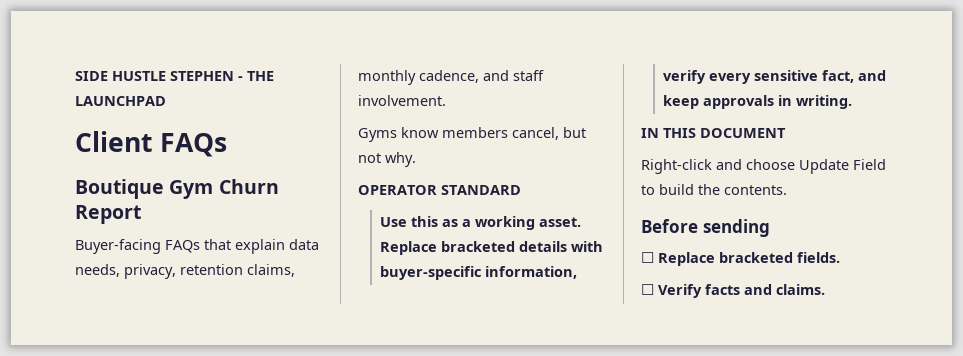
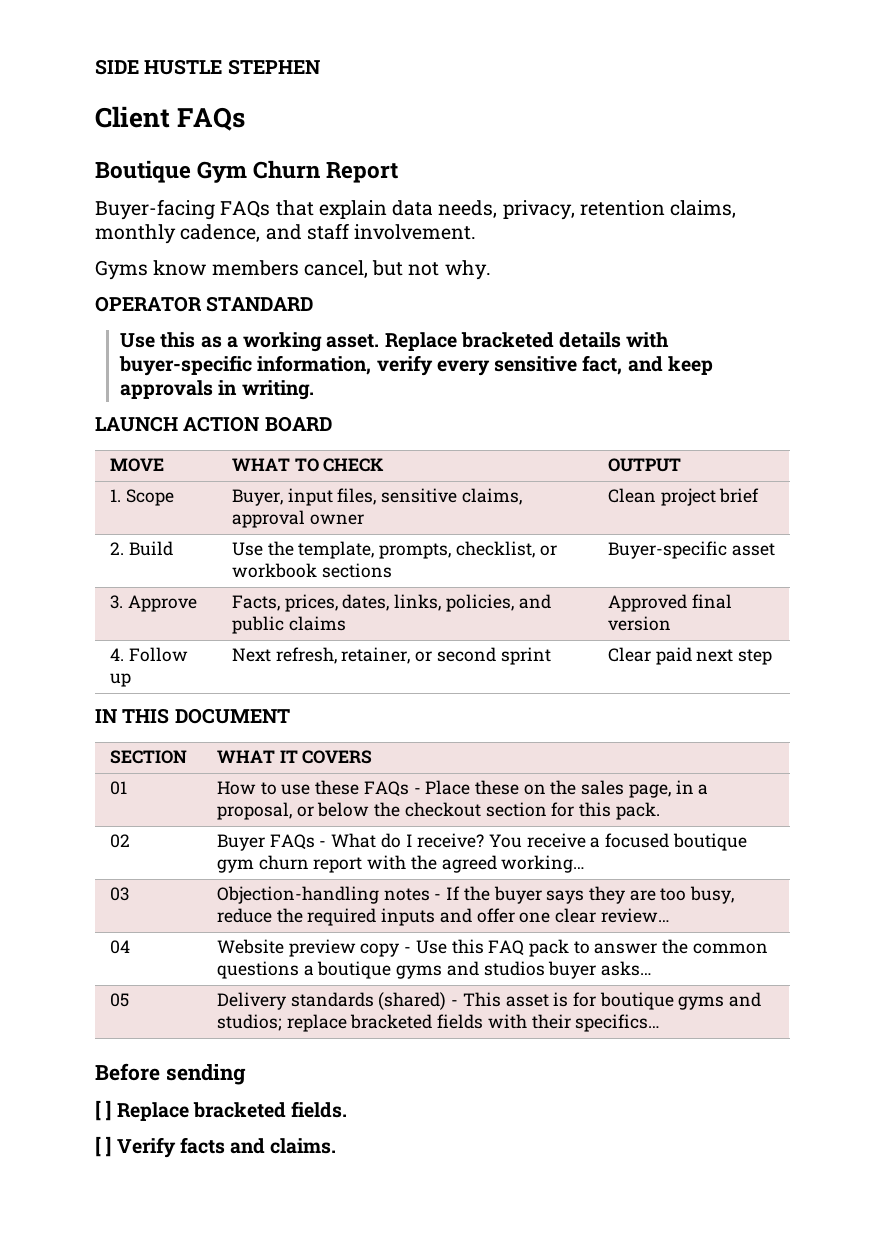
[238,71,274,81] [75,96,166,106] - THE LAUNCHPAD -> (320, 67) none
[641,128,786,138] [641,159,886,174] [641,184,787,195] IN THIS DOCUMENT // Right-click and choose Update Field to build the contents. -> [95,416,332,432] [109,458,164,472] [231,458,385,472] [607,458,681,472] [109,489,174,506] [231,488,522,506] [231,510,364,528] [607,488,760,506] [109,541,173,556] [231,541,557,559] [231,563,392,578] [607,541,775,559] [109,595,197,612] [231,594,551,612] [231,616,346,634] [607,594,732,612] [607,616,671,631] [109,647,188,662] [109,673,131,687] [231,647,551,665] [607,647,773,665] [95,708,290,724] [109,750,187,764] [216,750,373,764] [109,781,127,795] [216,780,709,798] [216,802,660,820] [109,834,130,848] [216,833,747,851] [216,855,586,873] [109,887,129,901] [216,886,735,904] [216,908,670,926] [109,940,130,954] [216,939,768,957] [216,961,653,979] [109,993,129,1007] [216,992,762,1010] [216,1014,661,1032] LAUNCH ACTION BOARD // MOVE | WHAT TO CHECK | OUTPUT // 1. Scope | Buyer, input files, sensitive claims, approval owner | Clean project brief // 2. Build | Use the template, prompts, checklist, or workbook sections | Buyer-specific asset // 3. Approve | Facts, prices, dates, links, policies, and public claims | Approved final version // 4. Follow up | Next refresh, retainer, or second sprint | Clear paid next step // IN THIS DOCUMENT // SECTION | WHAT IT COVERS // 01 | How to use these FAQs - Place these on the sales page, in a proposal, or below the checkout section for this pack. // 02 | Buyer FAQs - What do I receive? You receive a focused boutique gym churn report with the agreed working… // 03 | Objection-handling notes - If the buyer says they are too busy, reduce the required inputs and offer one clear review… // 04 | Website preview copy - Use this FAQ pack to answer the common questions a boutique gyms and studios buyer asks… // 05 | Delivery standards (shared) - This asset is for boutique gyms and studios; replace bracketed fields with their specifics…
[641,252,654,263] ☐ -> [95,1100,112,1121] [ ]
[641,284,654,295] ☐ -> [95,1136,112,1157] [ ]

